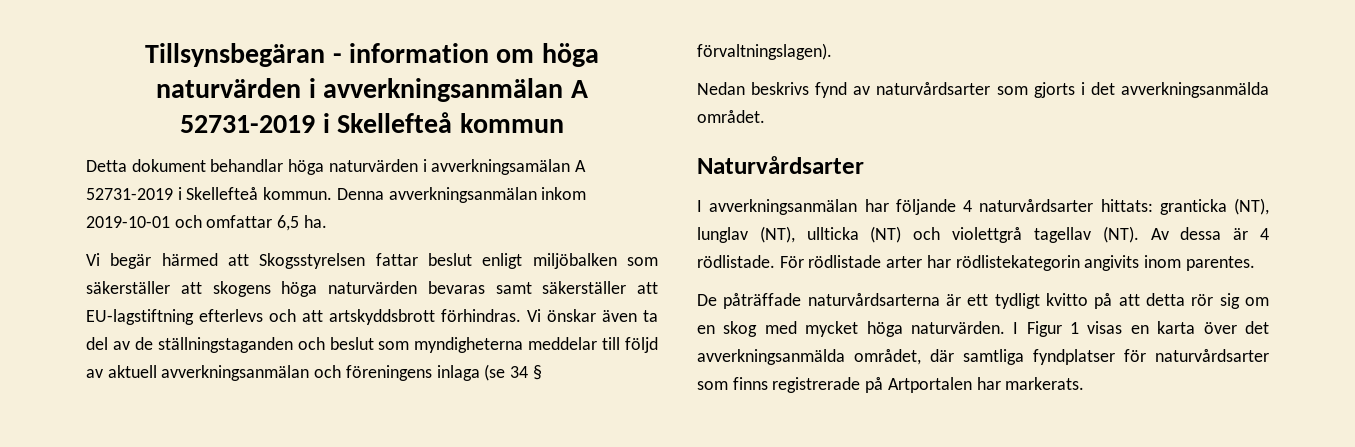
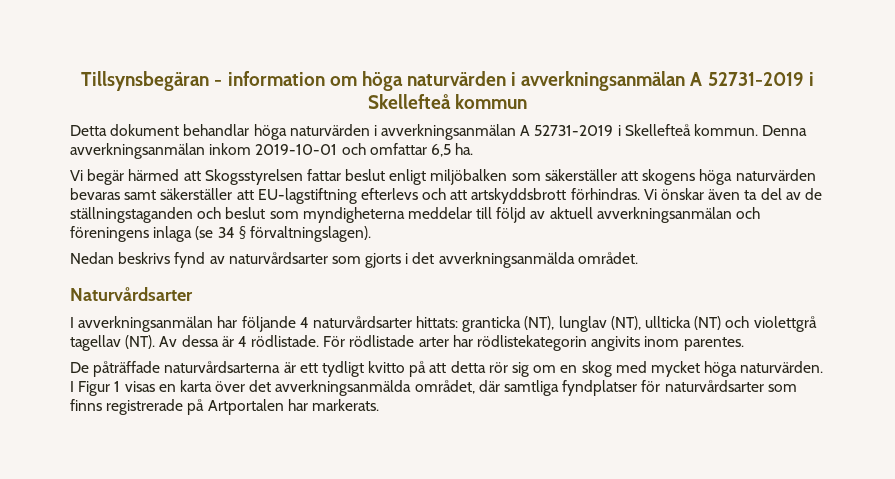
[431,159,571,175] avverkningsamälan -> [381,124,517,140] avverkningsanmälan

